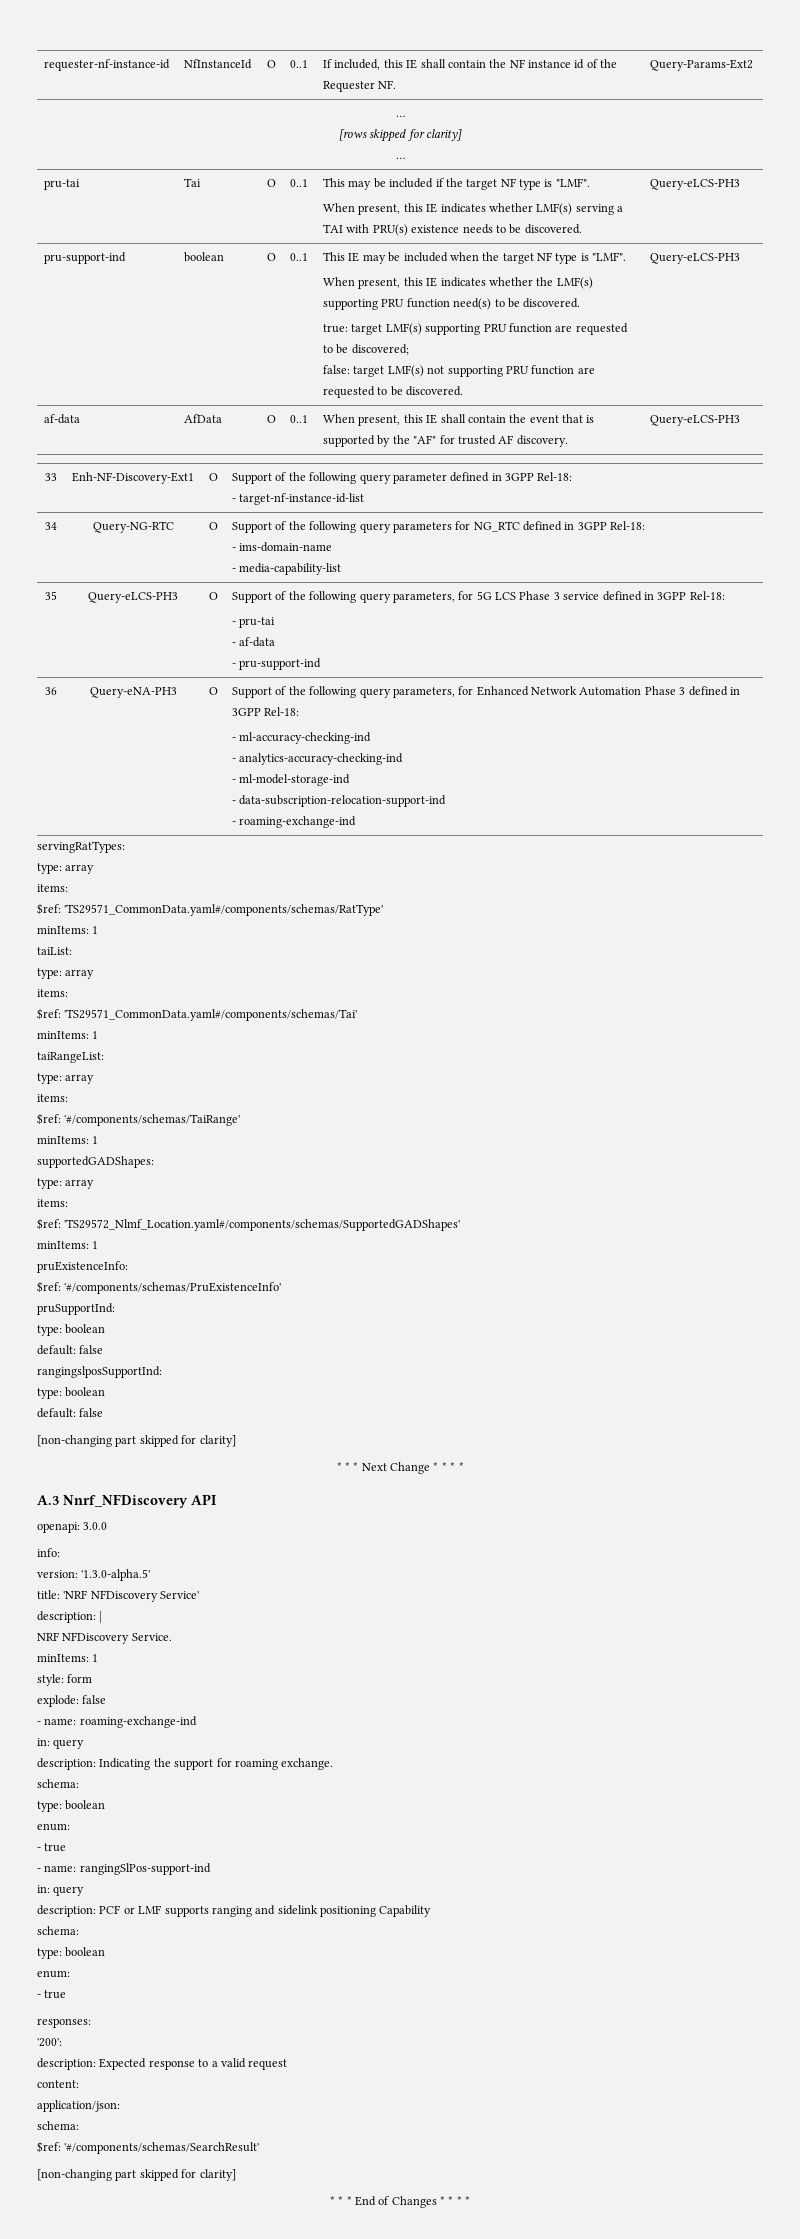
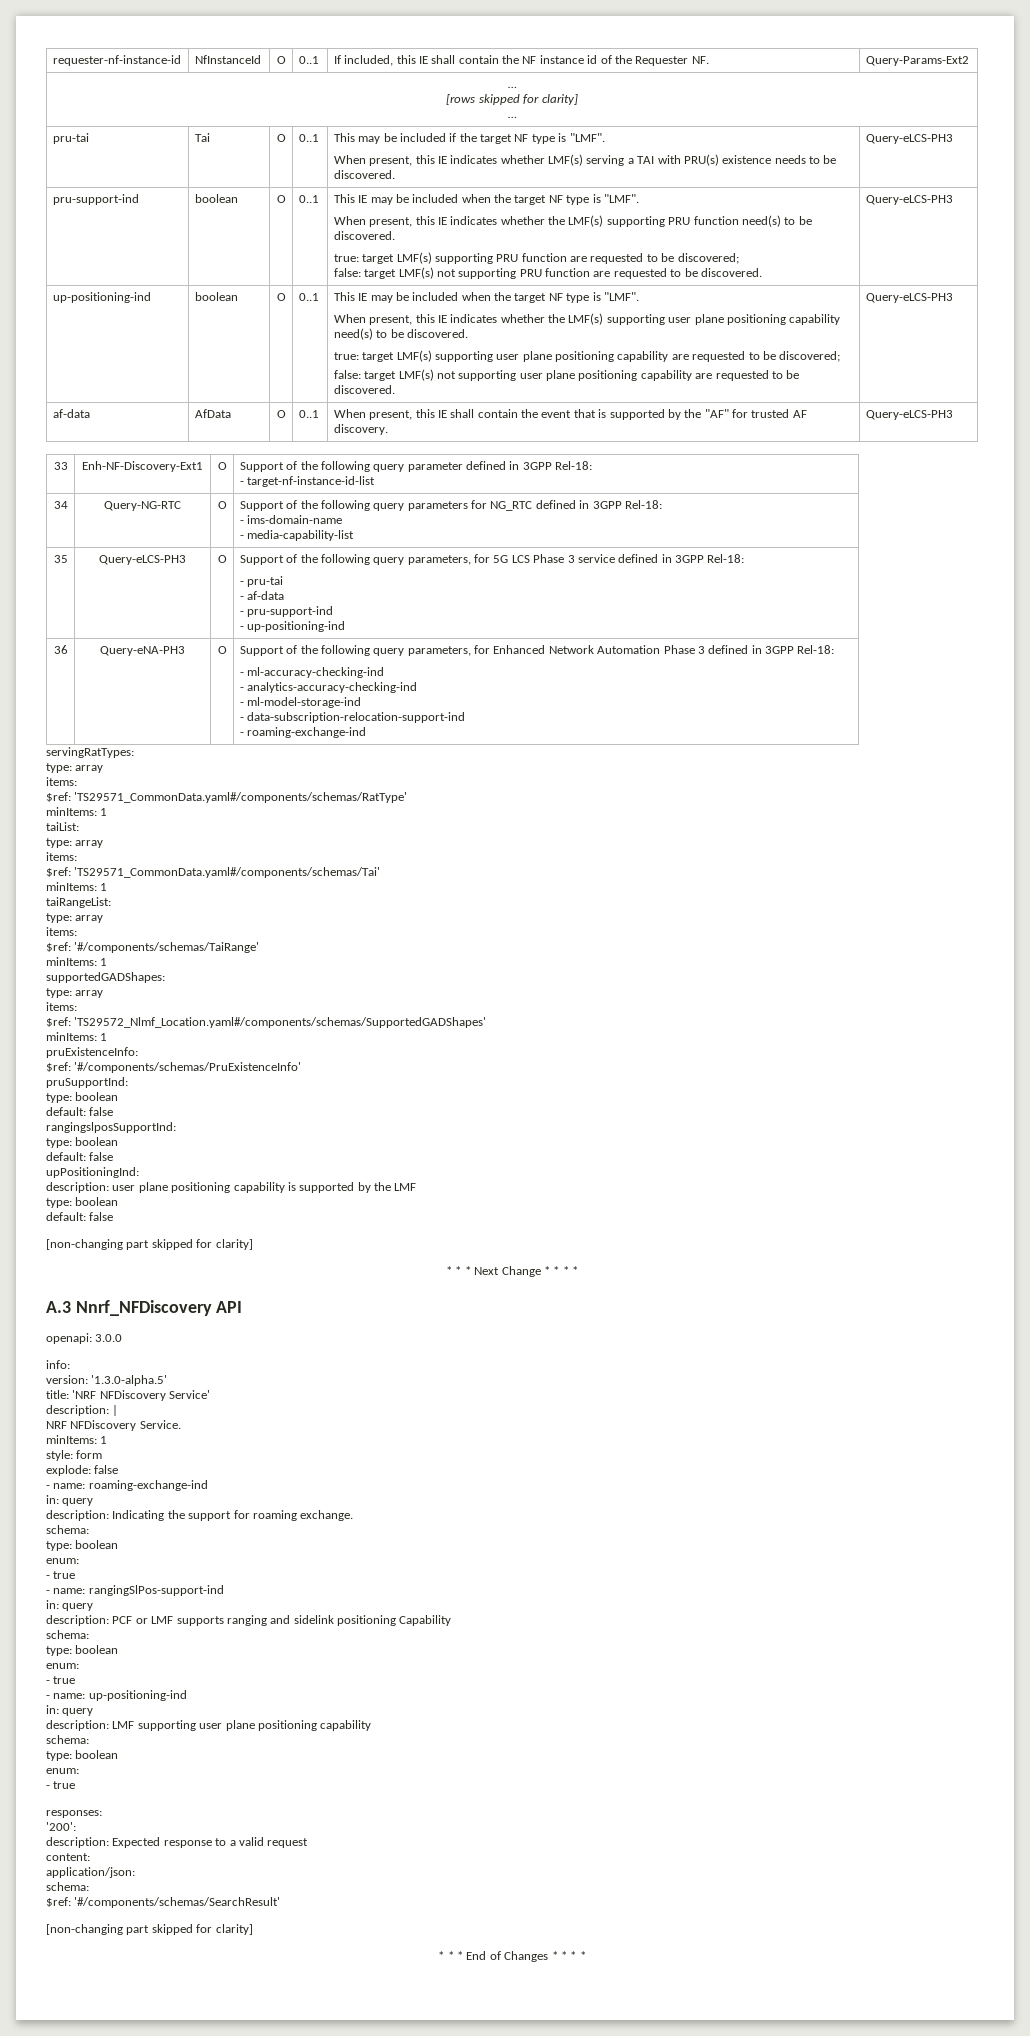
(741, 258) none -> [52,292,151,303] [194,292,238,301] [276,293,286,301] [298,293,319,301] [333,292,639,303] [333,313,841,325] [333,328,468,340] [333,350,841,362] [333,369,800,381] [333,385,395,394] [865,293,953,303] // up-positioning-ind | boolean | O | 0..1 | This IE may be included when the target NF type is "LMF". // When present, this IE indicates whether the LMF(s) supporting user plane positioning capability need(s) to be discovered. // true: target LMF(s) supporting user plane positioning capability are requested to be discovered; // false: target LMF(s) not supporting user plane positioning capability are requested to be discovered. | Query-eLCS-PH3
(322, 664) none -> [239,621,346,632] // - up-positioning-ind
(104, 1412) none -> [46,1167,139,1178] [46,1182,417,1193] [46,1197,119,1208] [46,1212,114,1221] // upPositioningInd: // description: user plane positioning capability is supported by the LMF // type: boolean // default: false
(67, 1994) none -> [46,1690,187,1701] [46,1705,94,1716] [46,1720,372,1731] [46,1735,89,1744] [46,1750,119,1761] [46,1768,79,1774] [46,1781,76,1789] // - name: up-positioning-ind // in: query // description: LMF supporting user plane positioning capability // schema: // type: boolean // enum: // - true

